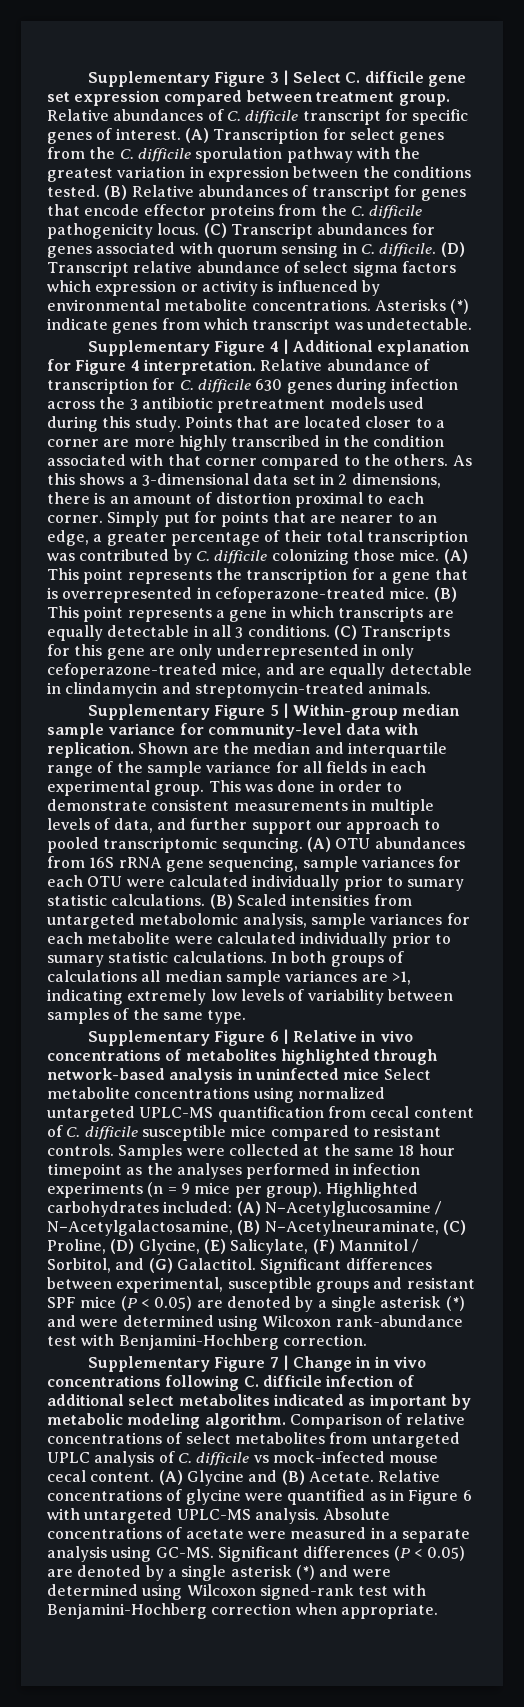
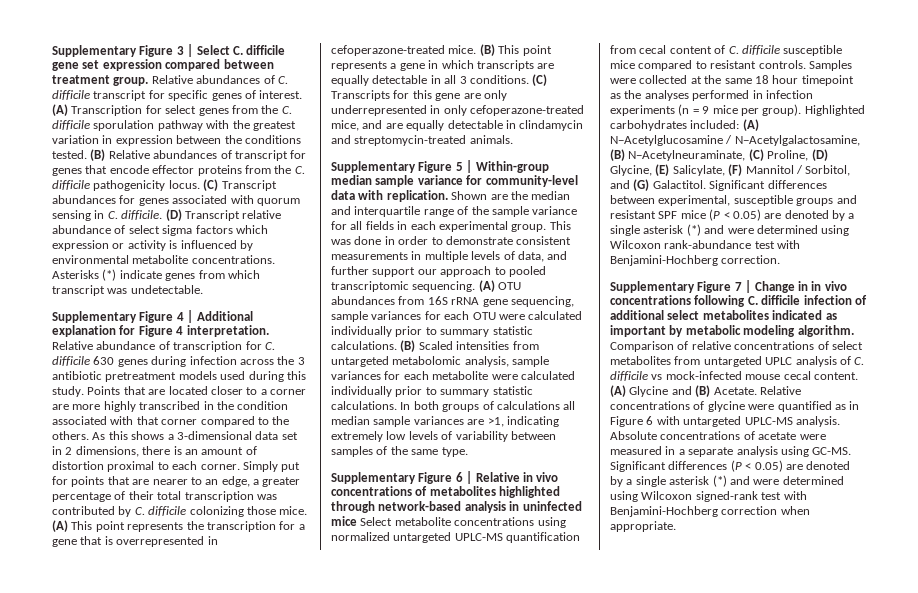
[221,837,303,853] sequncing. -> [412,281,476,292] sequencing.
[407,879,465,891] sumary -> [440,329,490,337] summary
[47,955,104,967] sumary -> [440,389,490,397] summary

